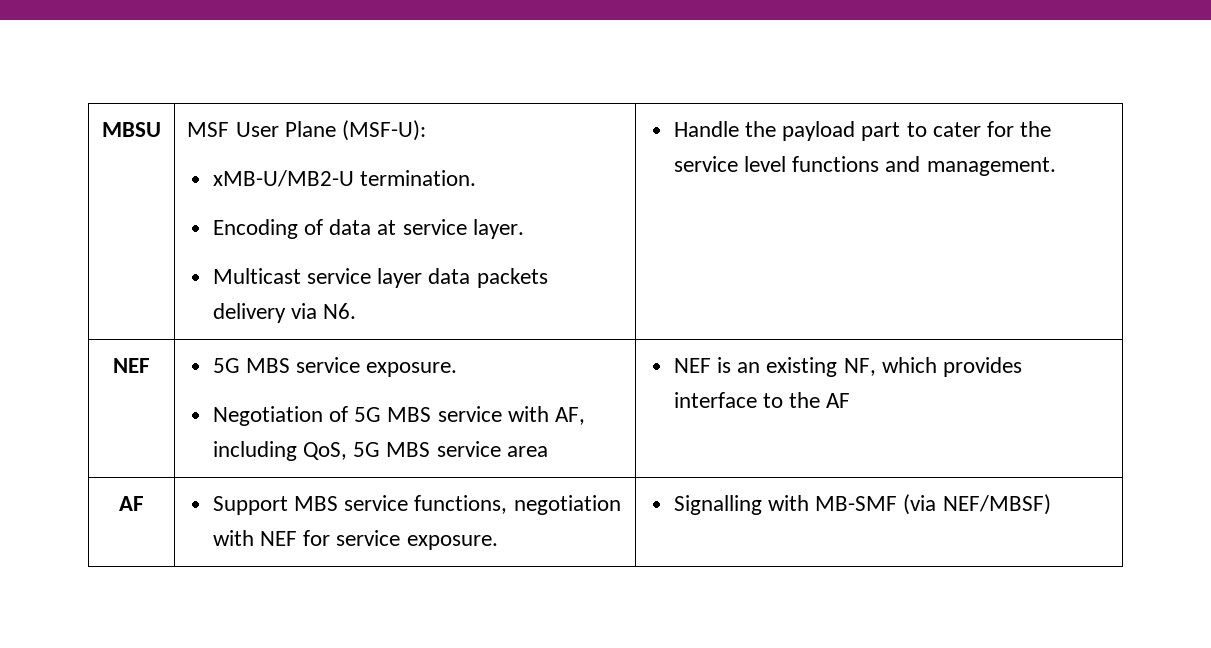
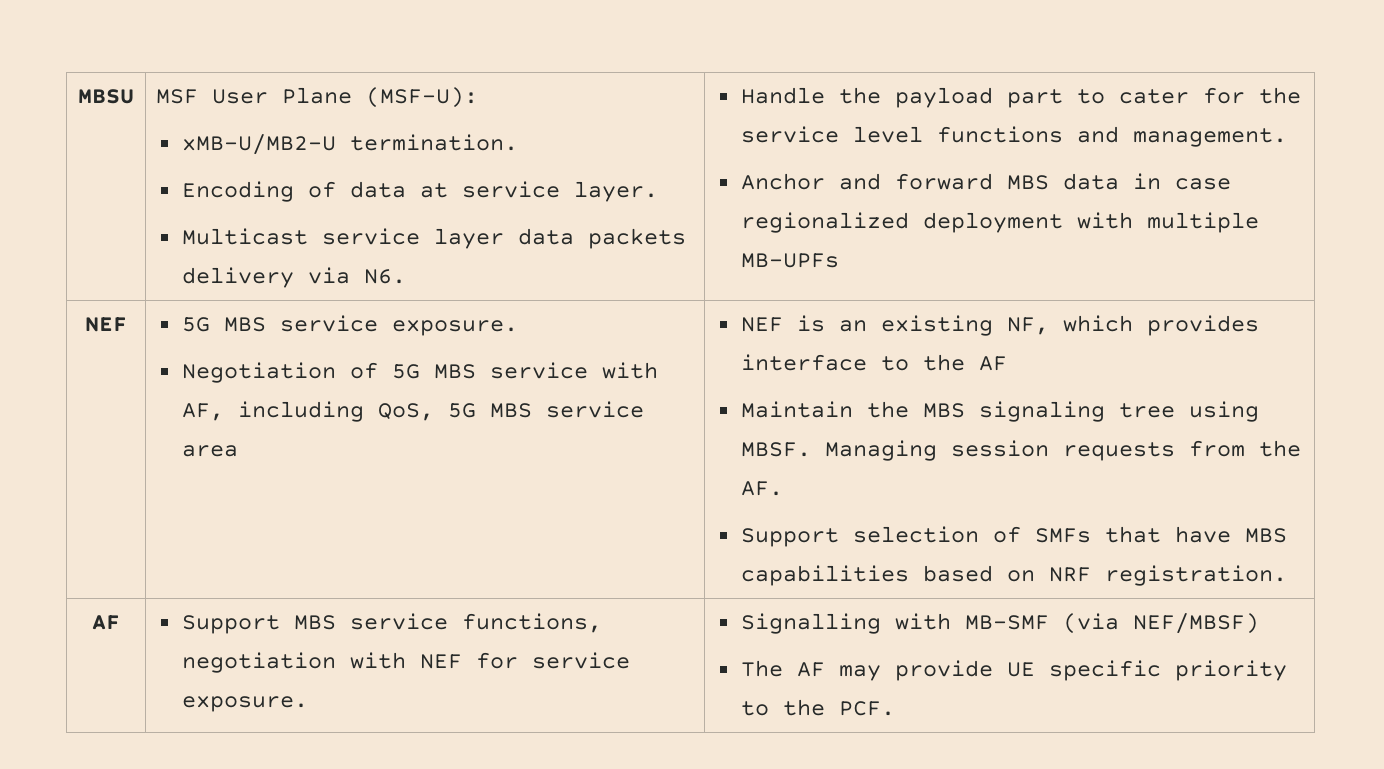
(1056, 166) none -> [740,173,1231,190] [740,212,1259,233] [740,253,839,268] // Anchor and forward MBS data in case regionalized deployment with multiple MB-UPFs
(851, 400) none -> [740,401,1259,422] [740,440,1301,461] [740,481,783,496] [740,526,1287,547] [740,565,1287,586] // Maintain the MBS signaling tree using MBSF. Managing session requests from the AF. // Support selection of SMFs that have MBS capabilities based on NRF registration.
(1051, 504) none -> [740,660,1287,681] [740,699,895,716] // The AF may provide UE specific priority to the PCF.

